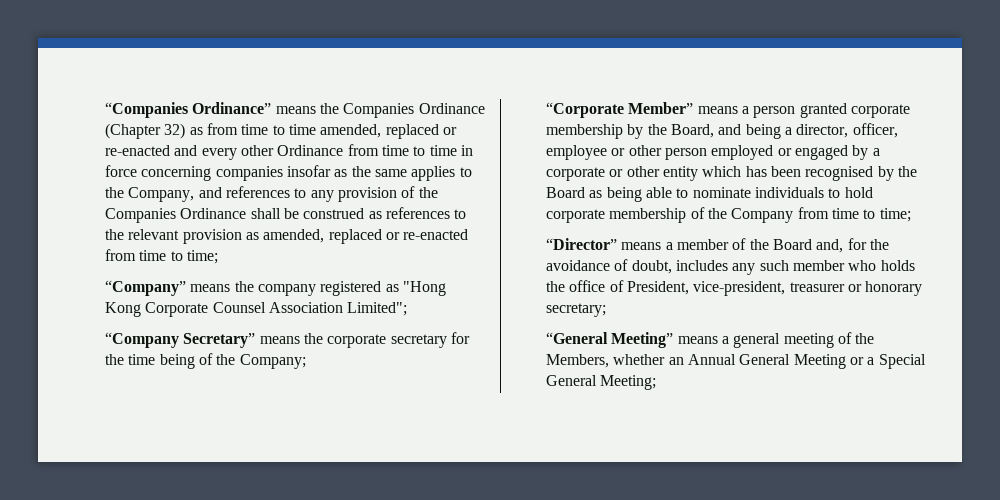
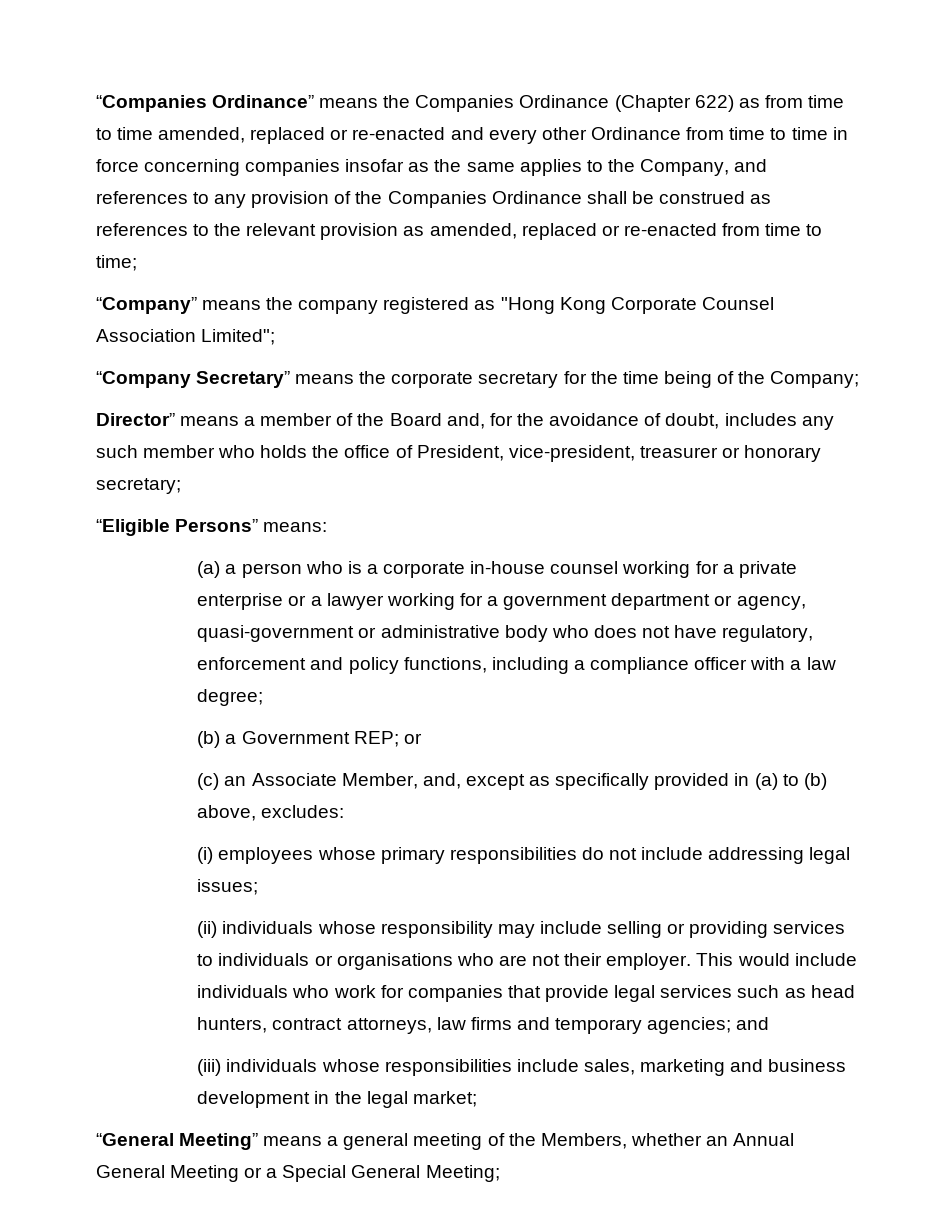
[164,123,186,139] 32) -> [694,95,734,112] 622)
[545,102,910,118] [545,123,898,139] [545,145,880,160] [545,166,917,181] [545,187,873,202] [545,207,911,223] [545,238,617,250] “Corporate Member” means a person granted corporate membership by the Board, and being a director, officer, employee or other person employed or engaged by a corporate or other entity which has been recognised by the Board as being able to nominate individuals to hold corporate membership of the Company from time to time; // “Director” -> [95,413,175,426] Director”
(606, 310) none -> [95,519,328,536] [197,561,797,578] [197,593,806,610] [197,625,814,642] [197,657,836,674] [197,689,264,706] [197,731,422,748] [197,773,827,790] [197,805,345,821] [197,847,851,864] [197,879,259,895] [197,921,846,938] [197,953,857,970] [197,985,855,1002] [197,1017,770,1034] [197,1059,847,1076] [197,1091,477,1108] // “Eligible Persons” means: // (a) a person who is a corporate in-house counsel working for a private enterprise or a lawyer working for a government department or agency, quasi-government or administrative body who does not have regulatory, enforcement and policy functions, including a compliance officer with a law degree; // (b) a Government REP; or // (c) an Associate Member, and, except as specifically provided in (a) to (b) above, excludes: // (i) employees whose primary responsibilities do not include addressing legal issues; // (ii) individuals whose responsibility may include selling or providing services to individuals or organisations who are not their employer. This would include individuals who work for companies that provide legal services such as head hunters, contract attorneys, law firms and temporary agencies; and // (iii) individuals whose responsibilities include sales, marketing and business development in the legal market;

